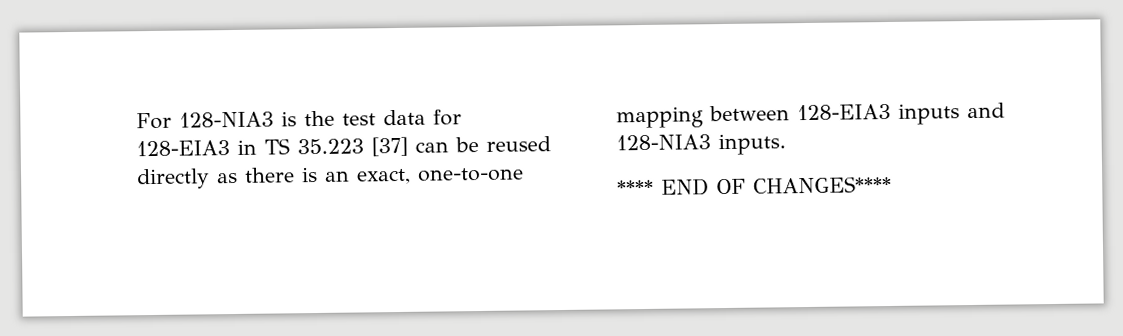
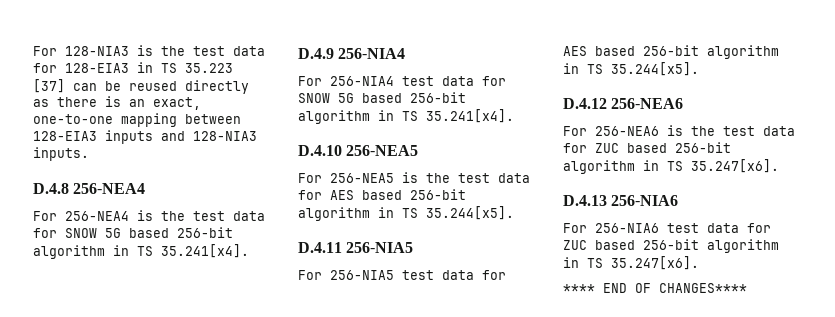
(786, 144) none -> [33,183,146,194] [33,210,265,221] [33,227,233,238] [33,244,249,259] [298,48,406,59] [298,76,506,86] [298,92,466,103] [298,109,514,124] [298,145,419,156] [298,172,530,183] [298,189,466,200] [298,206,514,221] [298,242,414,253] [298,270,506,280] [563,45,779,59] [563,62,699,76] [563,98,684,109] [563,125,795,136] [563,142,731,153] [563,159,779,174] [563,195,679,206] [563,223,771,233] [563,239,779,253] [563,256,699,270] // D.4.8 256-NEA4 // For 256-NEA4 is the test data for SNOW 5G based 256-bit algorithm in TS 35.241[x4]. // D.4.9 256-NIA4 // For 256-NIA4 test data for SNOW 5G based 256-bit algorithm in TS 35.241[x4]. // D.4.10 256-NEA5 // For 256-NEA5 is the test data for AES based 256-bit algorithm in TS 35.244[x5]. // D.4.11 256-NIA5 // For 256-NIA5 test data for AES based 256-bit algorithm in TS 35.244[x5]. // D.4.12 256-NEA6 // For 256-NEA6 is the test data for ZUC based 256-bit algorithm in TS 35.247[x6]. // D.4.13 256-NIA6 // For 256-NIA6 test data for ZUC based 256-bit algorithm in TS 35.247[x6].

